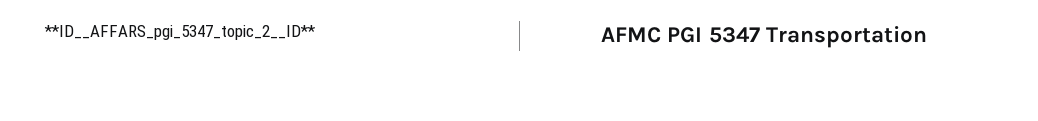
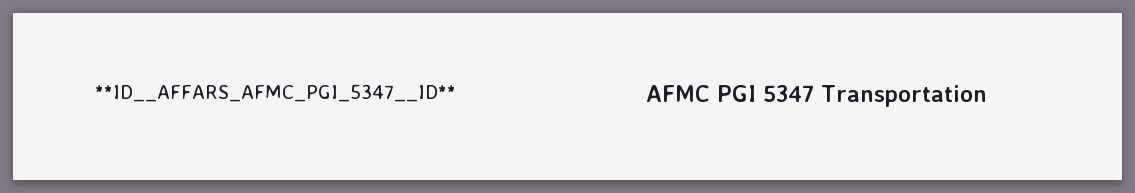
[44,25,315,40] **ID__AFFARS_pgi_5347_topic_2__ID** -> [95,84,456,102] **ID__AFFARS_AFMC_PGI_5347__ID**

